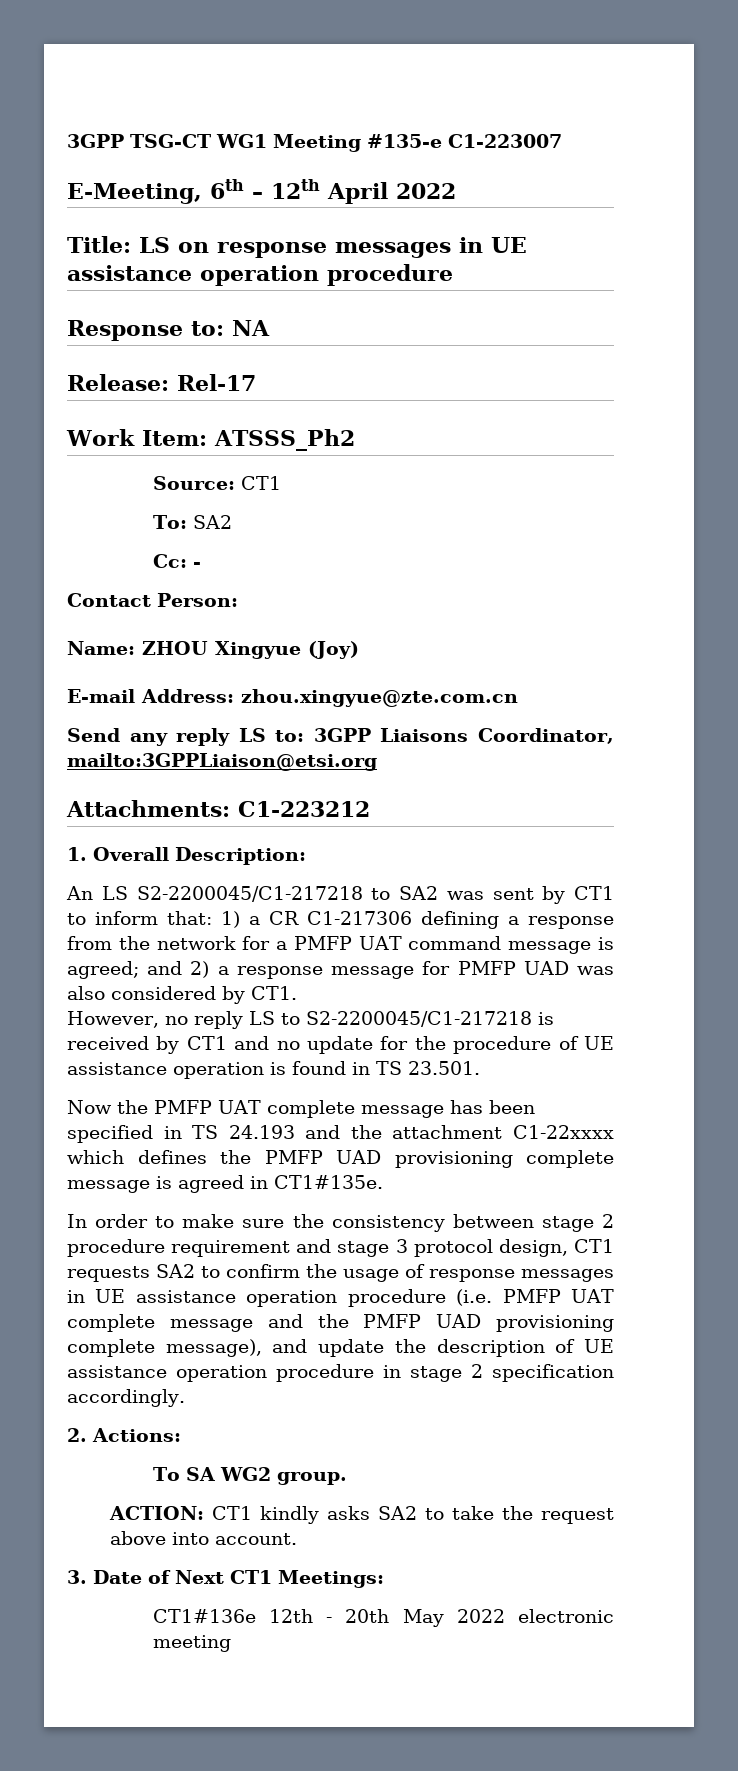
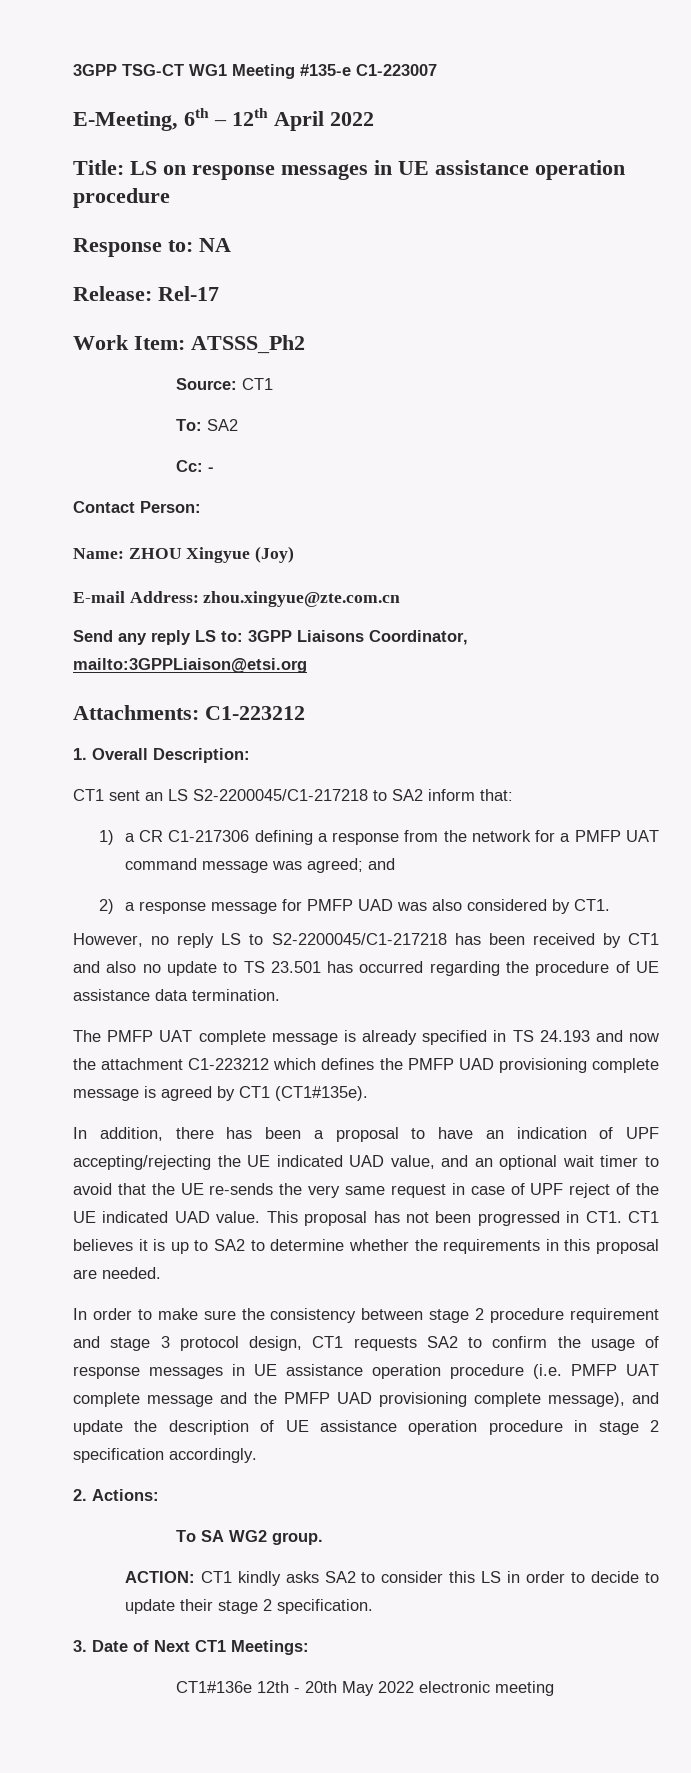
[66,886,93,900] An -> [73,789,163,801] CT1 sent an
[446,886,614,904] [67,913,86,925] was sent by CT1 to -> (423, 795) none
(212, 918) none -> (513, 795) //
[598,937,615,950] is -> [271,861,302,870] was
(183, 968) none -> (395, 864) //
[537,1012,554,1025] is -> [454,933,525,945] has been
(270, 1043) none -> [106,961,137,973] also
[380,1036,409,1050] for -> [223,961,500,976] to TS 23.501 has occurred regarding
[173,1061,480,1079] [67,1100,535,1118] operation is found in TS 23.501. // Now the PMFP UAT complete message has been -> [155,989,280,1001] [73,1030,417,1045] data termination. // The PMFP UAT complete message is already
(341, 1132) none -> [629,1033,659,1042] now
[513,1125,614,1139] C1-22xxxx -> [188,1058,270,1070] C1-223212
[250,1175,383,1189] in CT1#135e. -> [217,1086,368,1101] [73,1127,659,1142] [73,1155,659,1170] [73,1183,660,1198] [73,1211,659,1226] [73,1239,660,1254] [73,1267,161,1279] by CT1 (CT1#135e). // In addition, there has been a proposal to have an indication of UPF accepting/rejecting the UE indicated UAD value, and an optional wait timer to avoid that the UE re-sends the very same request in case of UPF reject of the UE indicated UAD value. This proposal has not been progressed in CT1. CT1 believes it is up to SA2 to determine whether the requirements in this proposal are needed.
[451,1506,614,1524] [109,1531,297,1545] take the request above into account. -> [381,1571,660,1583] [124,1599,373,1614] consider this LS in order to decide to update their stage 2 specification.

